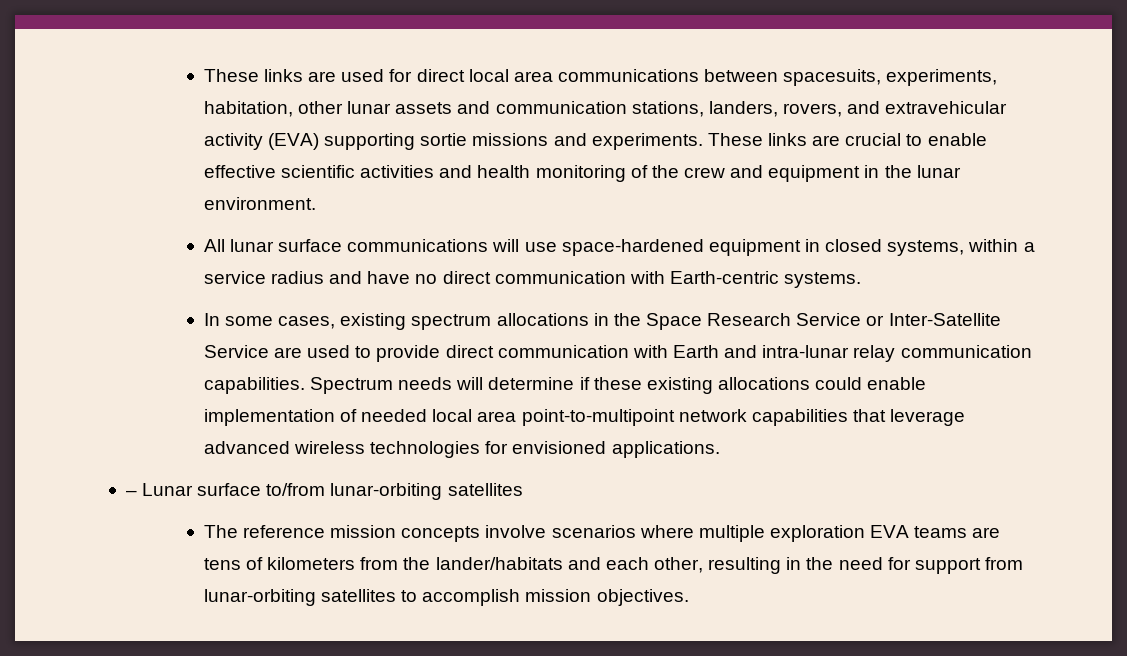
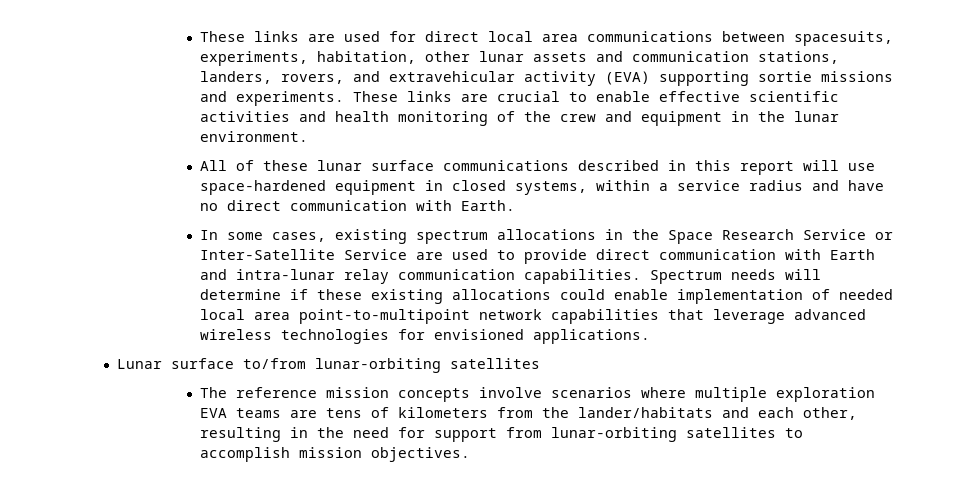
(225, 245) none -> [236,160,309,171] of these
(489, 245) none -> [578,160,795,175] described in this report
[669,271,862,288] Earth-centric systems. -> [461,200,516,211] Earth.
[125,490,137,496] – -> (651, 336) none

